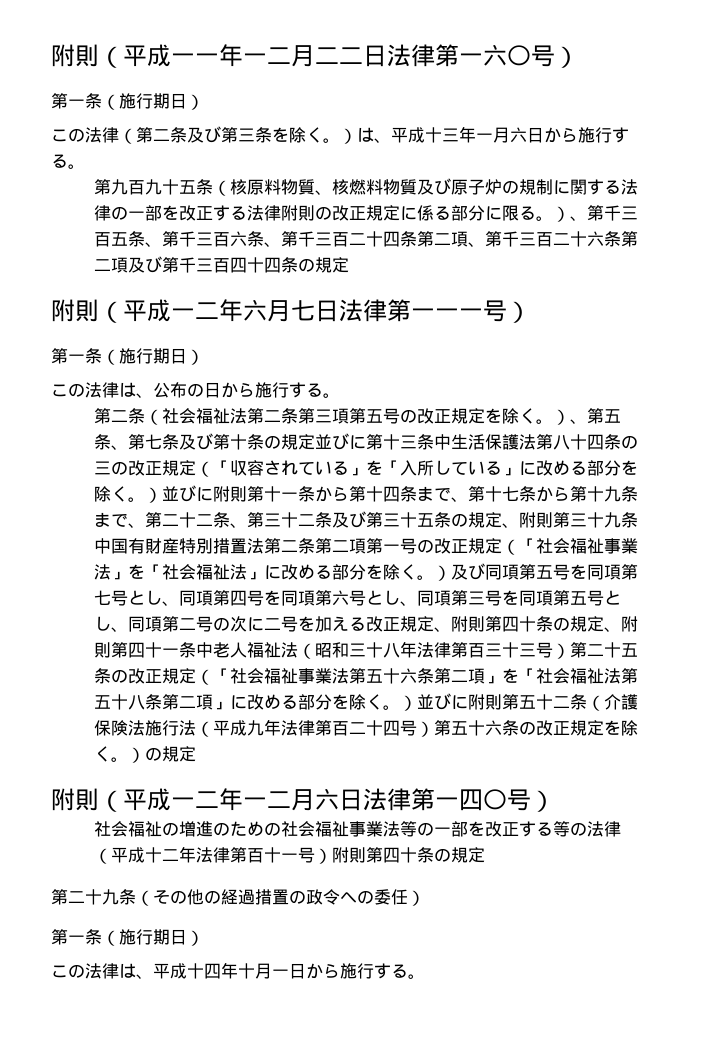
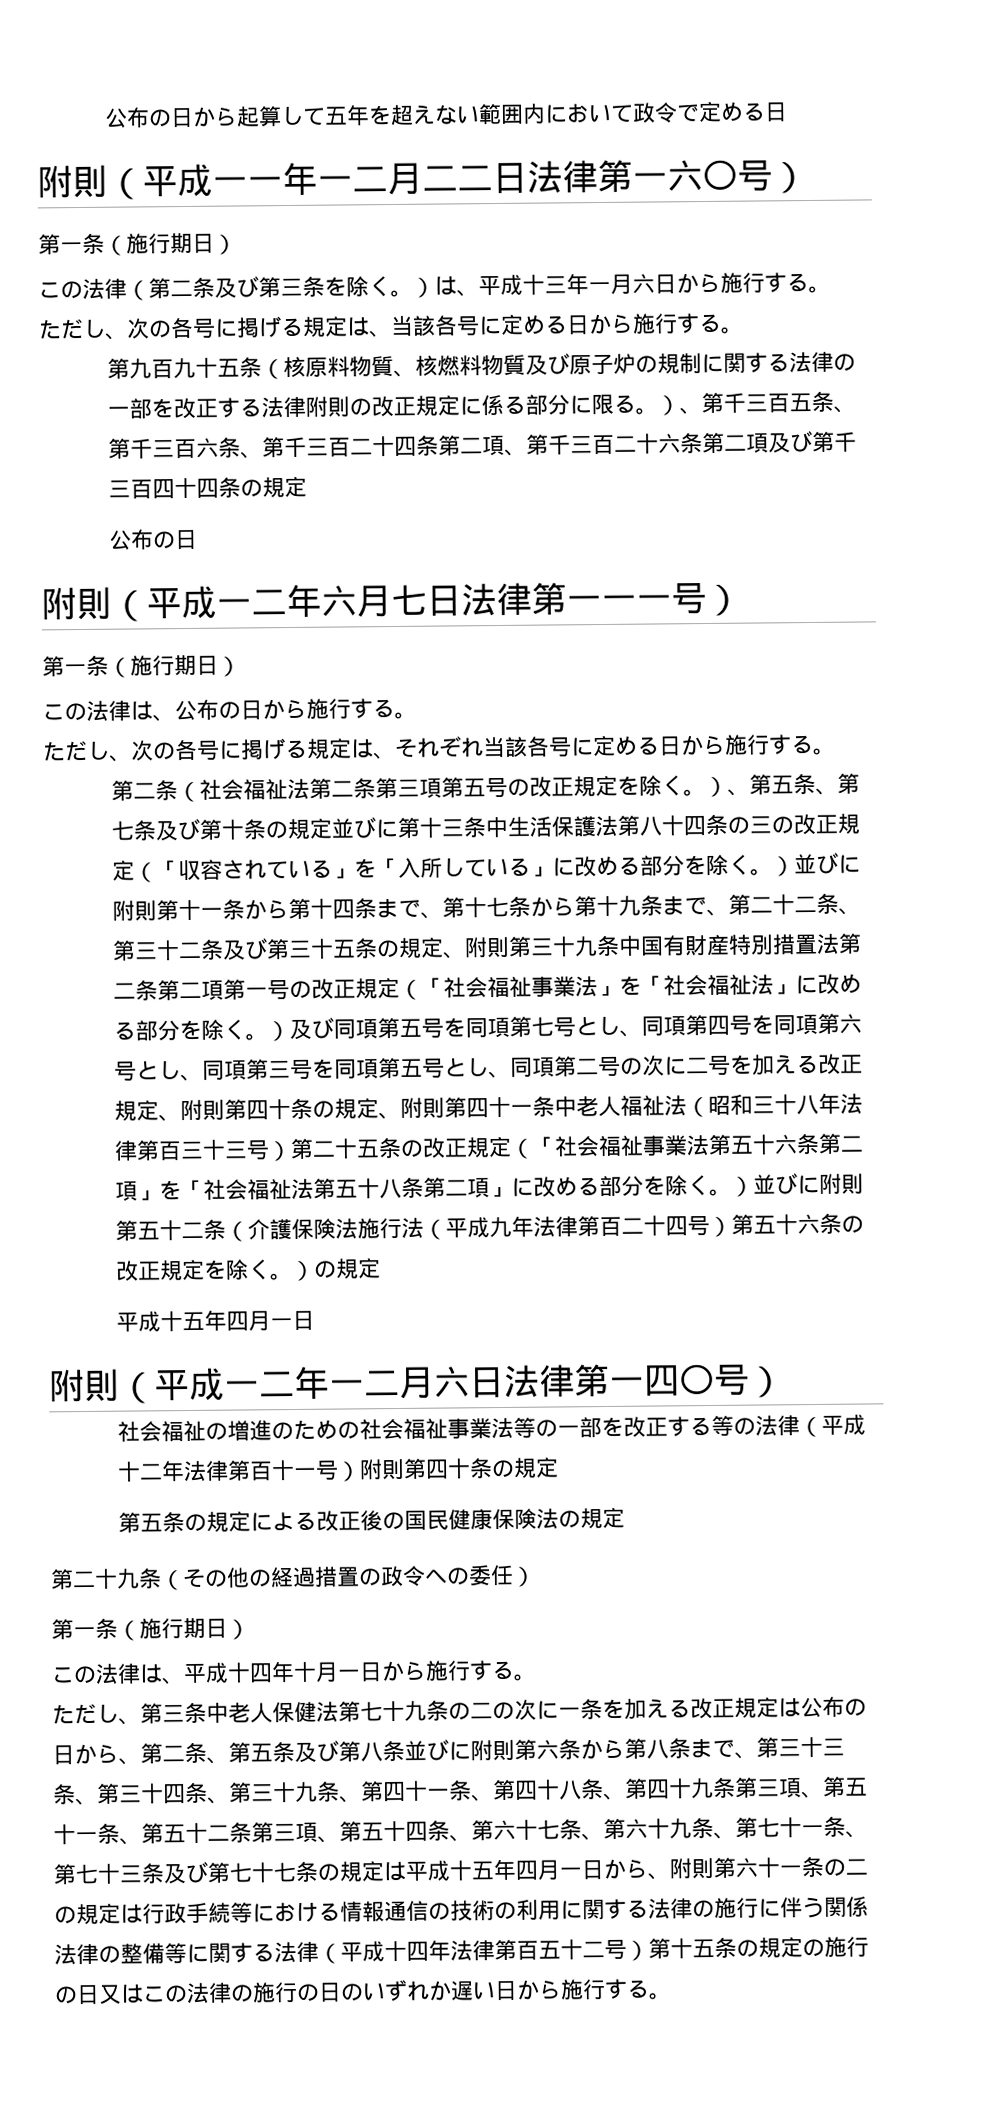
(51, 55) none -> [103,101,788,128] 公布の日から起算して五年を超えない範囲内において政令で定める日 //
(85, 166) none -> [38,313,744,340] // ただし、次の各号に掲げる規定は、当該各号に定める日から施行する。
(350, 265) none -> [107,529,198,550] // 公布の日
(340, 395) none -> [43,734,836,762] // ただし、次の各号に掲げる規定は、それぞれ当該各号に定める日から施行する。
(197, 754) none -> [115,1309,315,1332] // 平成十五年四月一日
(486, 855) none -> [117,1507,625,1533] // 第五条の規定による改正後の国民健康保険法の規定
(425, 976) none -> [52,1696,867,1725] [52,1736,845,1765] [53,1776,868,1806] [53,1816,868,1845] [53,1856,868,1885] [54,1896,869,1926] [54,1936,869,1965] [54,1978,672,2005] // ただし、第三条中老人保健法第七十九条の二の次に一条を加える改正規定は公布の日から、第二条、第五条及び第八条並びに附則第六条から第八条まで、第三十三条、第三十四条、第三十九条、第四十一条、第四十八条、第四十九条第三項、第五十一条、第五十二条第三項、第五十四条、第六十七条、第六十九条、第七十一条、第七十三条及び第七十七条の規定は平成十五年四月一日から、附則第六十一条の二の規定は行政手続等における情報通信の技術の利用に関する法律の施行に伴う関係法律の整備等に関する法律（平成十四年法律第百五十二号）第十五条の規定の施行の日又はこの法律の施行の日のいずれか遅い日から施行する。

